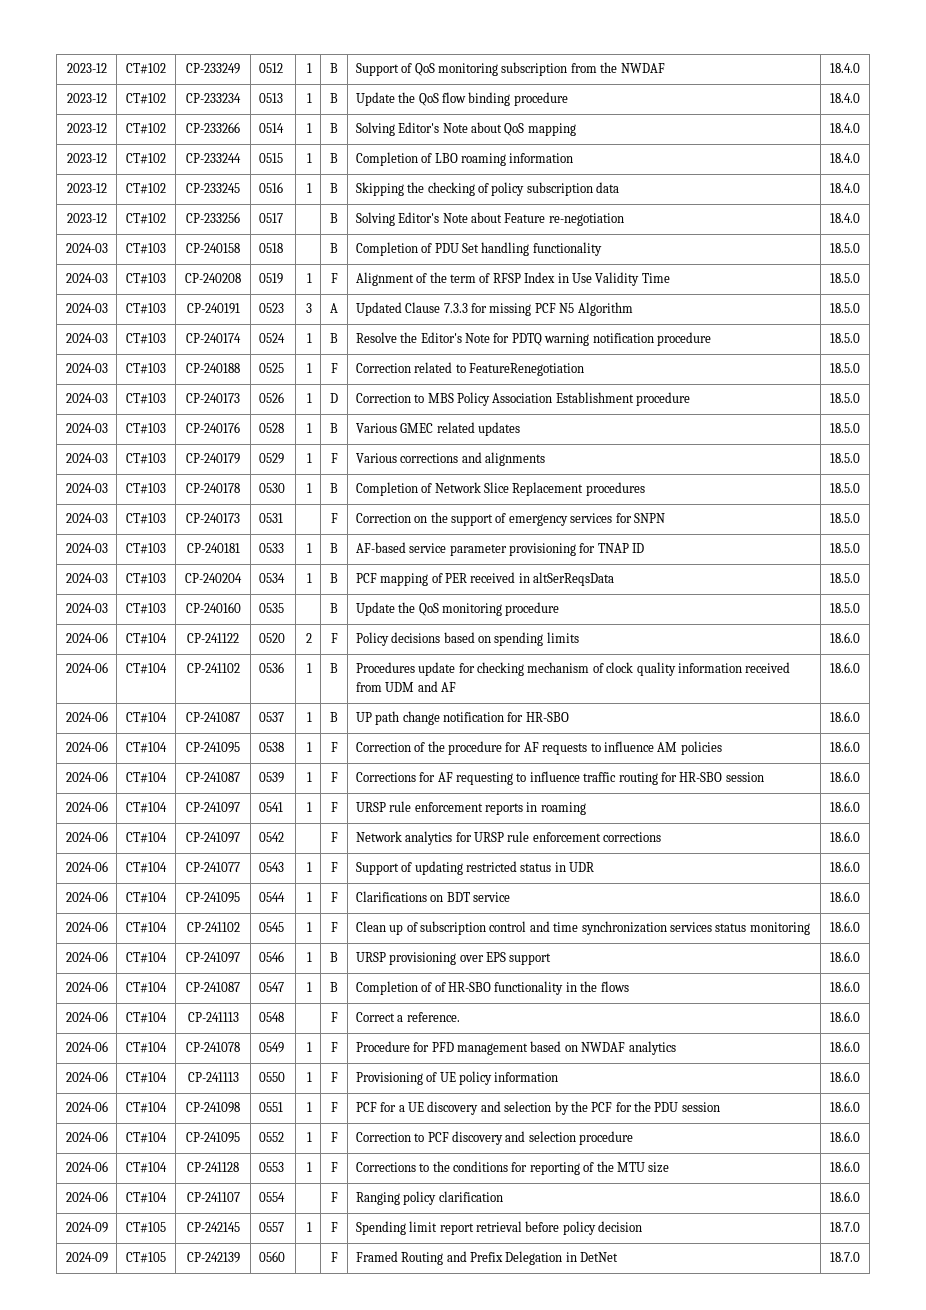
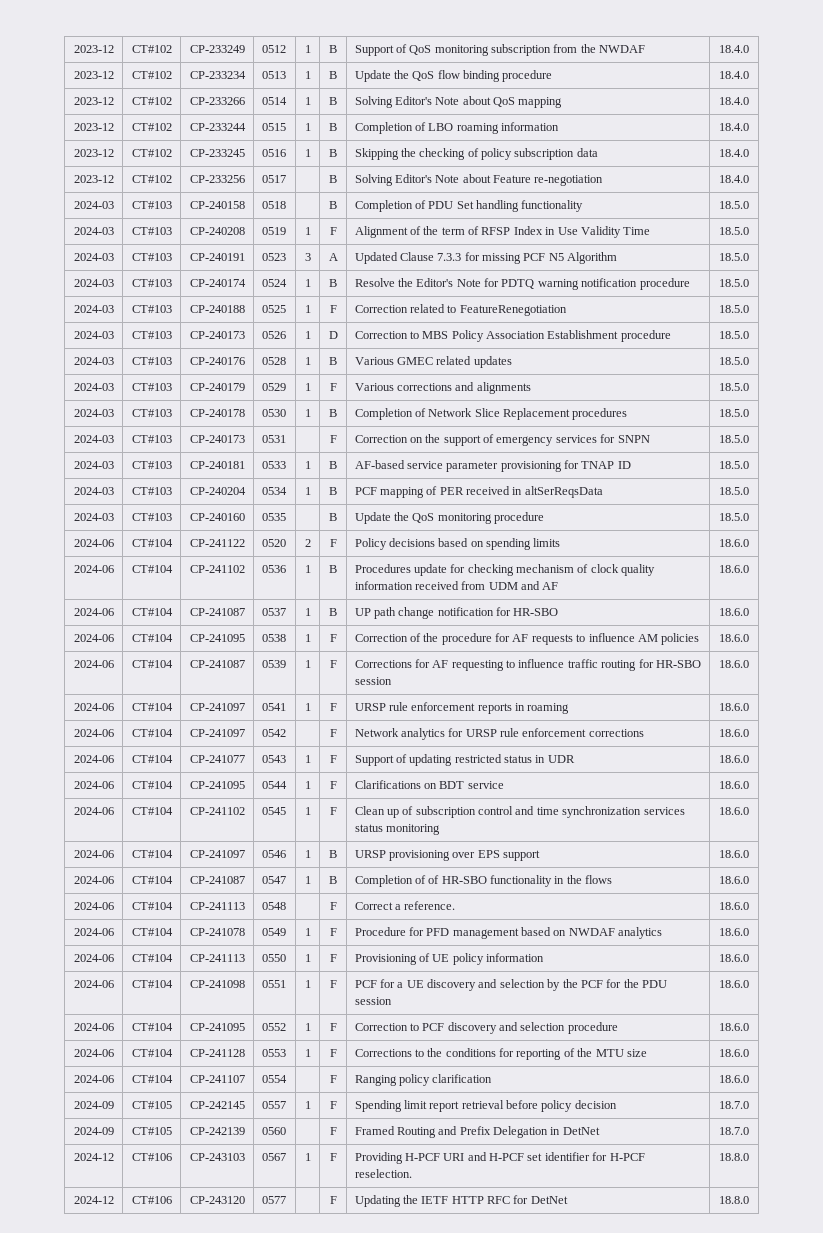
(860, 1257) none -> [73,1153,114,1161] [131,1153,172,1161] [189,1153,245,1161] [261,1153,286,1161] [305,1153,312,1161] [329,1153,337,1161] [354,1152,645,1164] [354,1169,412,1178] [719,1153,749,1161] [73,1196,114,1204] [131,1196,172,1204] [189,1196,245,1204] [261,1196,286,1204] [329,1196,337,1204] [354,1195,568,1207] [719,1196,749,1204] // 2024-12 | CT#106 | CP-243103 | 0567 | 1 | F | Providing H-PCF URI and H-PCF set identifier for H-PCF reselection. | 18.8.0 // 2024-12 | CT#106 | CP-243120 | 0577 | | F | Updating the IETF HTTP RFC for DetNet | 18.8.0

